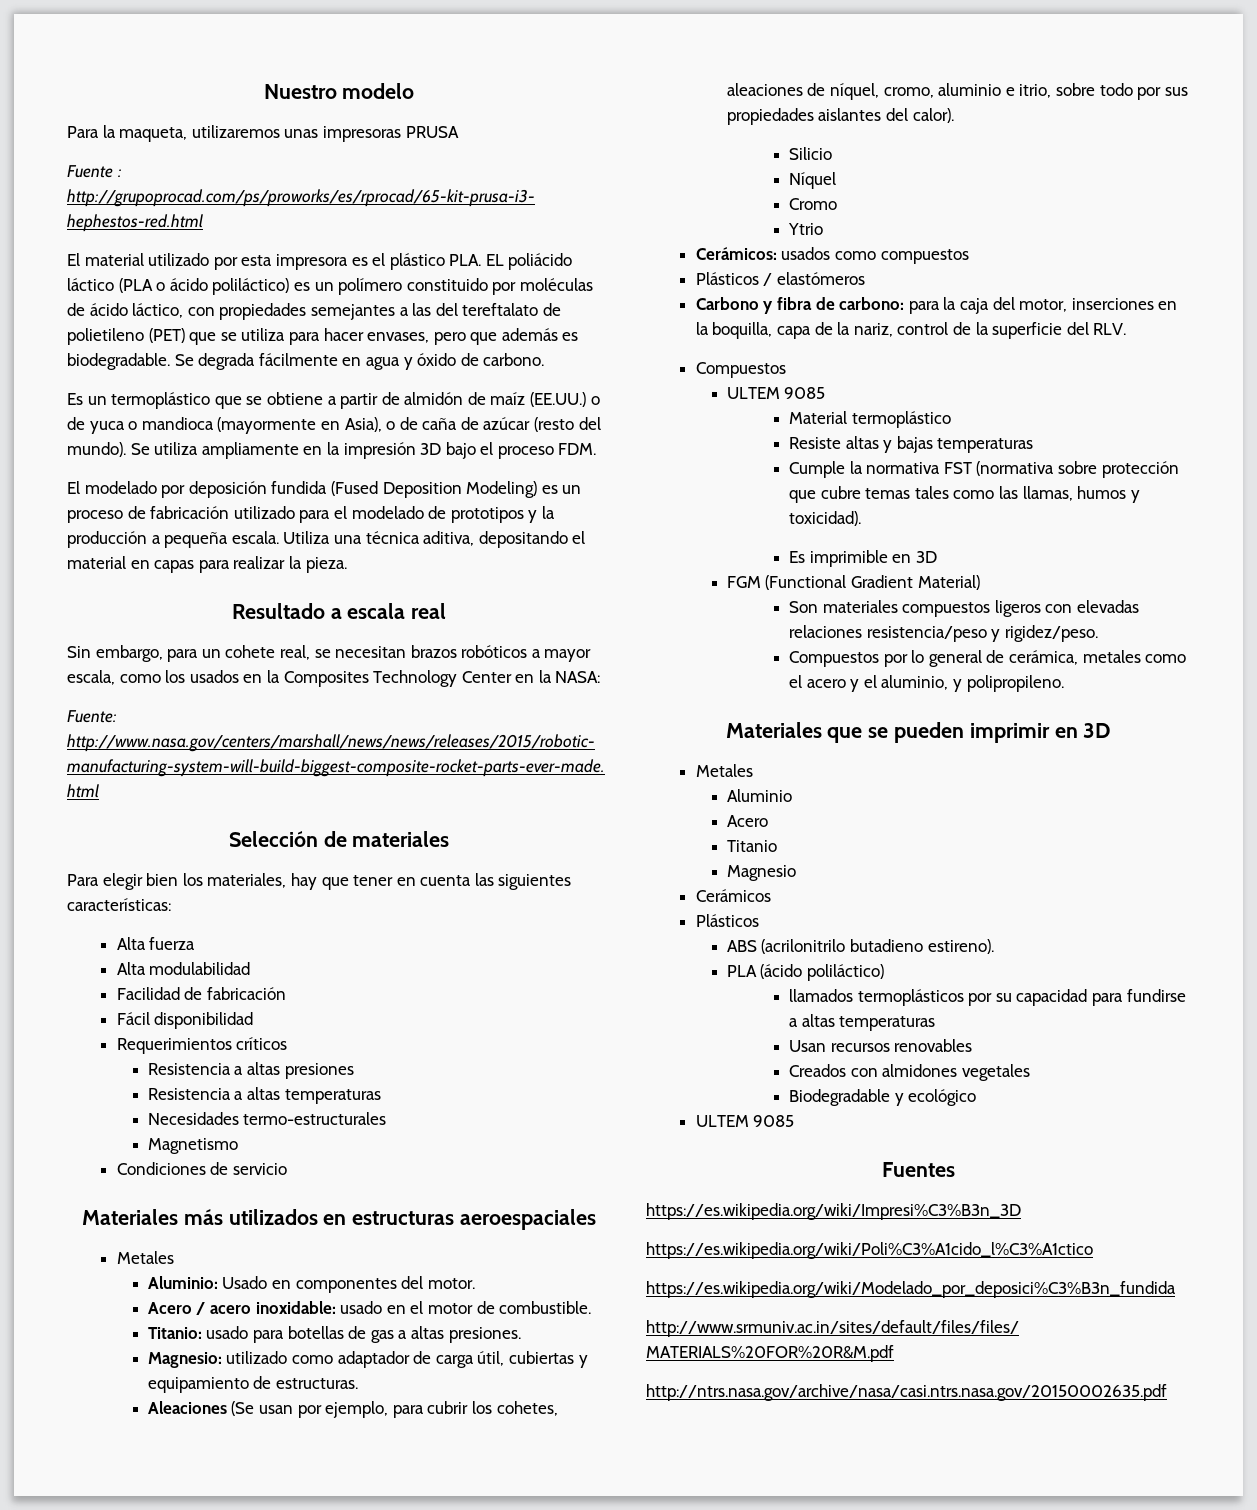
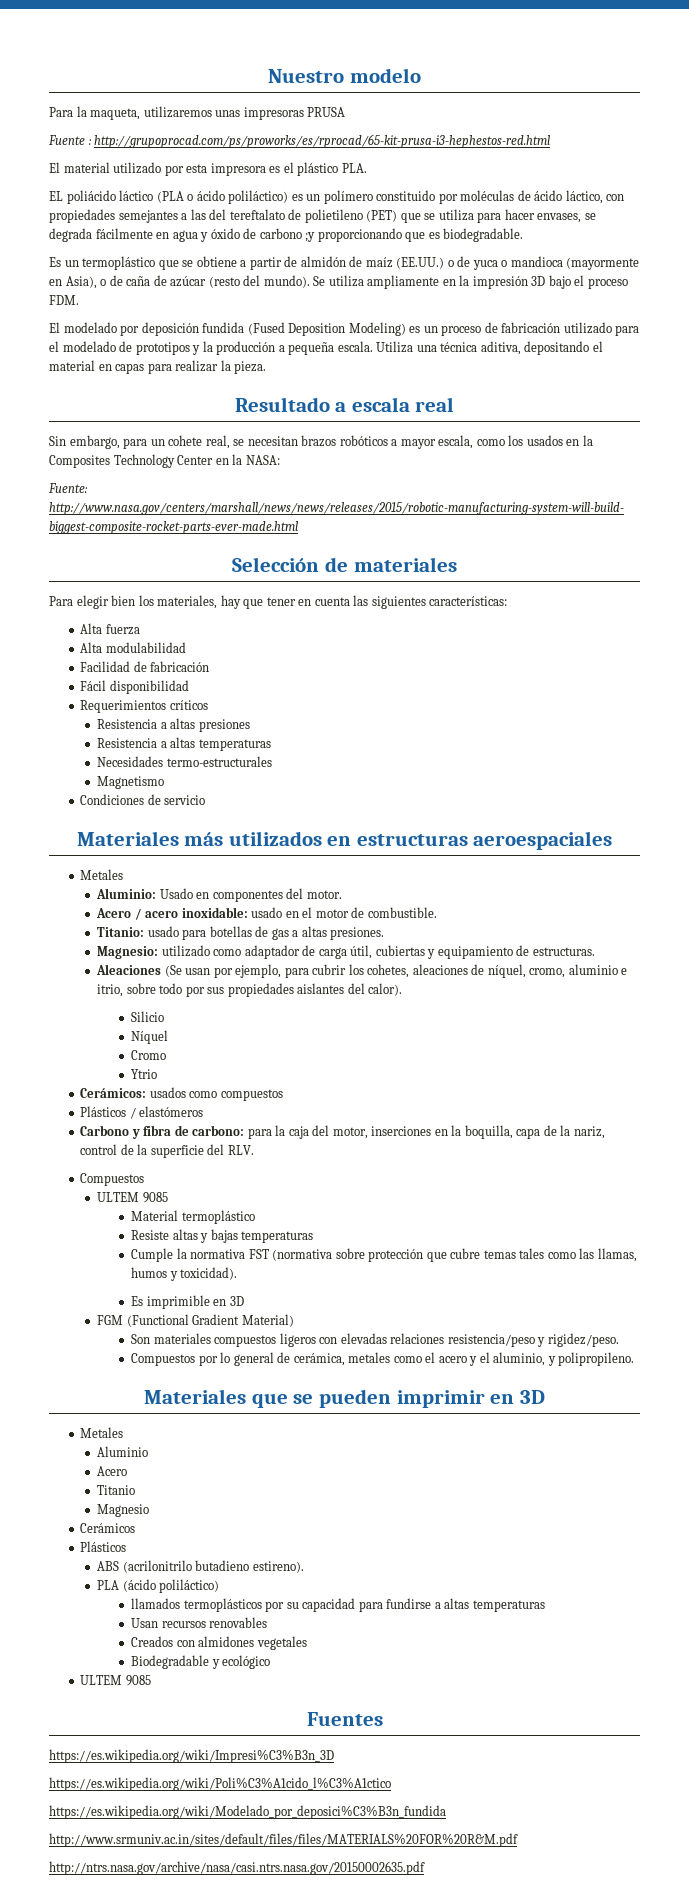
(482, 260) none -> (367, 168) //
[433,328,579,345] [67,353,194,370] pero que además es biodegradable. Se -> [584,213,596,220] se
[483,353,545,366] carbono. -> [259,228,524,242] carbono ;y proporcionando que es biodegradable.

